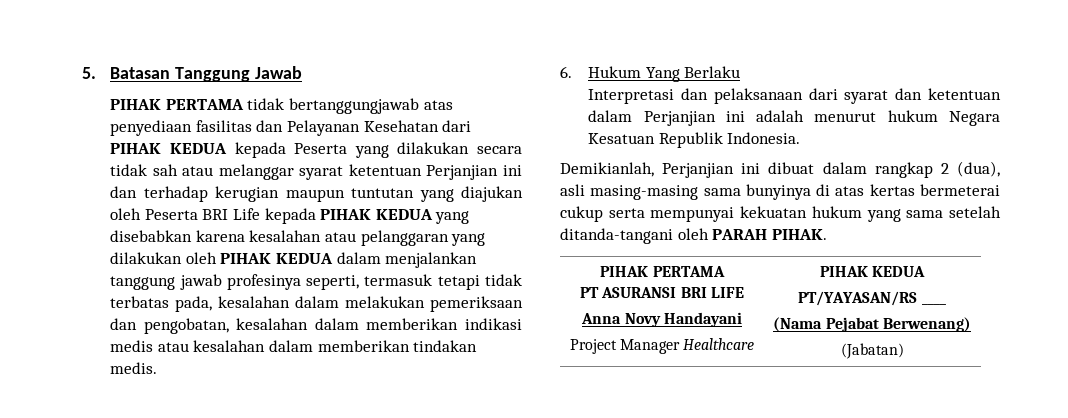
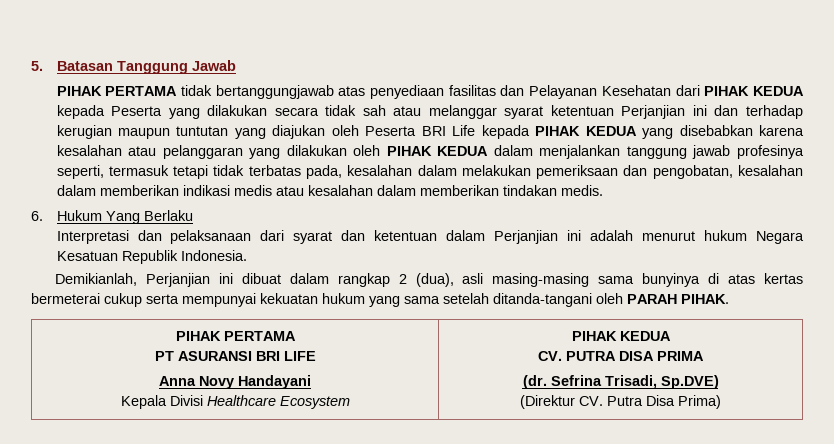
[569,339,680,354] Project Manager -> [120,395,203,409] Kepala Divisi
(755, 344) none -> [279,396,350,409] Ecosystem
[798,291,946,306] [773,317,971,332] [840,343,904,359] PT/YAYASAN/RS ____ // (Nama Pejabat Berwenang) // (Jabatan) -> [538,351,705,361] [522,375,719,389] [520,395,722,409] CV. PUTRA DISA PRIMA // (dr. Sefrina Trisadi, Sp.DVE) // (Direktur CV. Putra Disa Prima)

